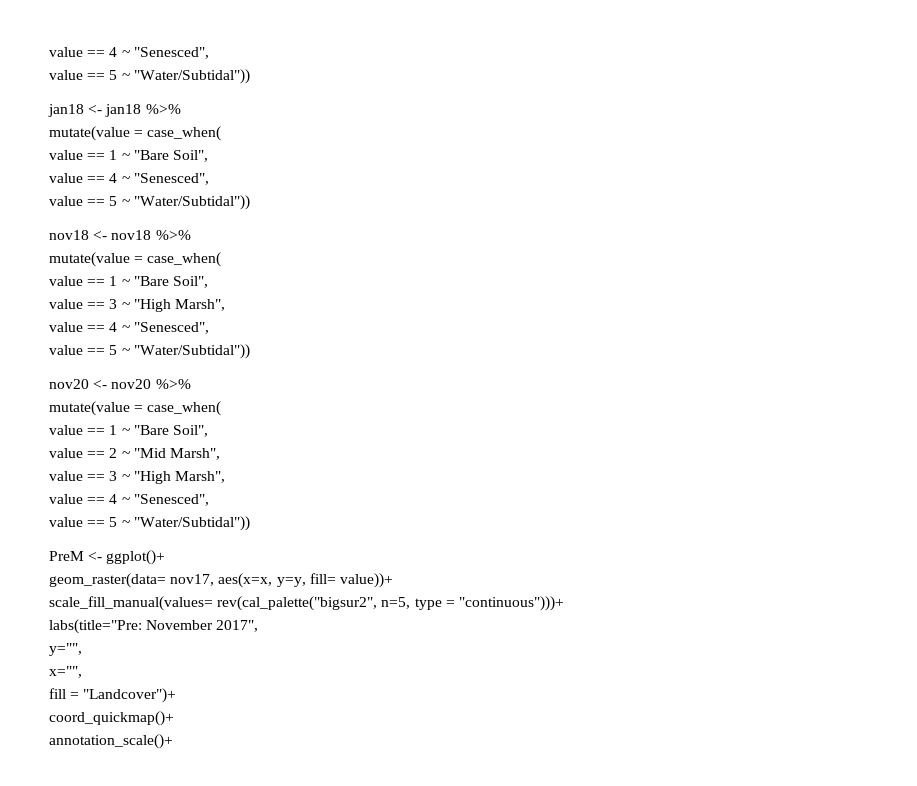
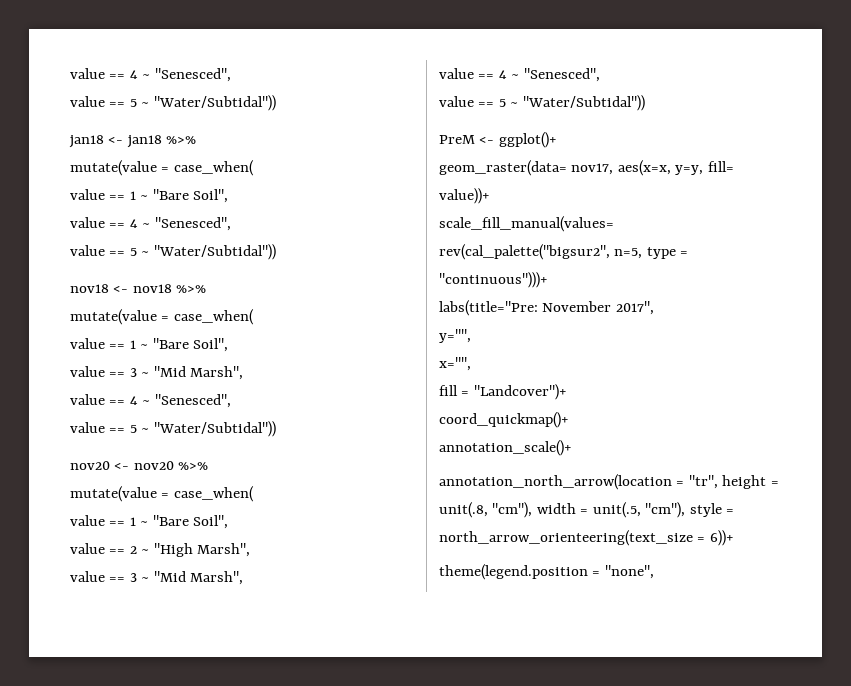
[133,299,171,312] "High -> [153,366,186,377] "Mid
[133,448,166,458] "Mid -> [153,543,193,557] "High
[133,471,171,484] "High -> [153,571,186,582] "Mid
(173, 741) none -> [439,474,779,490] [439,502,735,518] [439,530,734,546] [439,564,654,580] // annotation_north_arrow(location = "tr", height = unit(.8, "cm"), width = unit(.5, "cm"), style = north_arrow_orienteering(text_size = 6))+ // theme(legend.position = "none",

